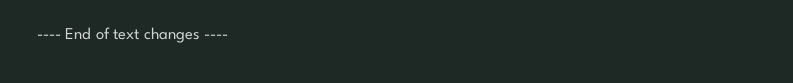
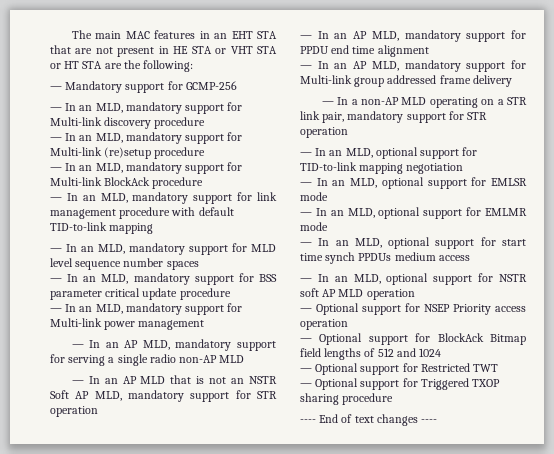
(37, 36) none -> [71,30,277,39] [50,45,277,57] [50,60,194,72] [50,81,237,93] [50,102,243,114] [50,117,206,129] [50,132,243,144] [50,147,206,159] [50,162,243,174] [50,177,204,189] [50,192,277,204] [50,207,234,219] [50,222,154,234] [50,243,276,255] [50,258,199,270] [50,273,277,285] [50,288,231,300] [50,303,243,315] [50,318,205,330] [71,339,276,351] [50,354,245,366] [71,375,277,384] [50,390,277,402] [50,406,98,417] [300,30,526,42] [300,45,429,57] [300,60,526,72] [300,75,512,87] [321,97,527,108] [300,111,488,123] [300,127,348,138] [300,147,478,159] [300,162,464,174] [300,177,527,189] [300,192,328,201] [300,207,527,219] [300,222,328,231] [300,237,526,249] [300,252,470,264] [300,273,527,285] [300,288,415,300] [300,303,526,315] [300,319,348,330] [300,333,526,345] [300,348,442,360] [300,363,499,375] [300,378,501,390] [300,393,394,405] The main MAC features in an EHT STA that are not present in HE STA or VHT STA or HT STA are the following: // — Mandatory support for GCMP-256 // — In an MLD, mandatory support for Multi-link discovery procedure // — In an MLD, mandatory support for Multi-link (re)setup procedure // — In an MLD, mandatory support for Multi-link BlockAck procedure // — In an MLD, mandatory support for link management procedure with default TID-to-link mapping // — In an MLD, mandatory support for MLD level sequence number spaces // — In an MLD, mandatory support for BSS parameter critical update procedure // — In an MLD, mandatory support for Multi-link power management // — In an AP MLD, mandatory support for serving a single radio non-AP MLD // — In an AP MLD that is not an NSTR Soft AP MLD, mandatory support for STR operation // — In an AP MLD, mandatory support for PPDU end time alignment // — In an AP MLD, mandatory support for Multi-link group addressed frame delivery // — In a non-AP MLD operating on a STR link pair, mandatory support for STR operation // — In an MLD, optional support for TID-to-link mapping negotiation // — In an MLD, optional support for EMLSR mode // — In an MLD, optional support for EMLMR mode // — In an MLD, optional support for start time synch PPDUs medium access // — In an MLD, optional support for NSTR soft AP MLD operation // — Optional support for NSEP Priority access operation // — Optional support for BlockAck Bitmap field lengths of 512 and 1024 // — Optional support for Restricted TWT // — Optional support for Triggered TXOP sharing procedure //

